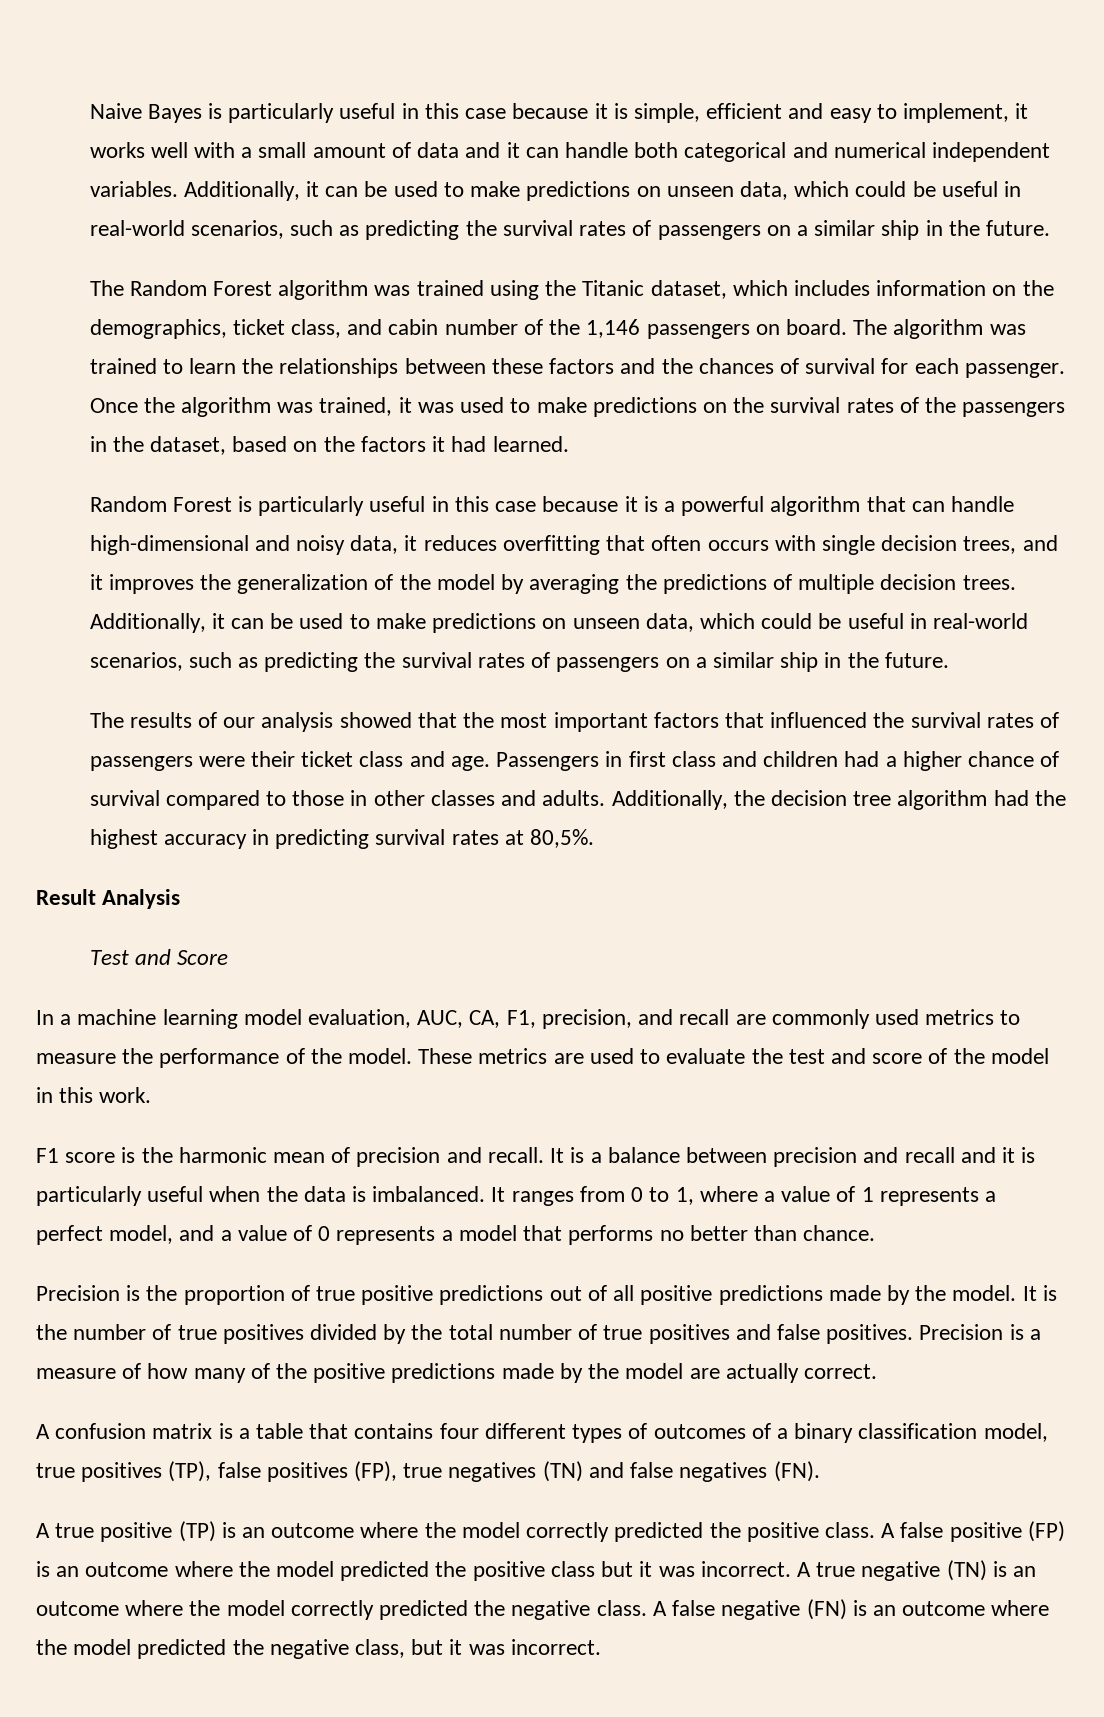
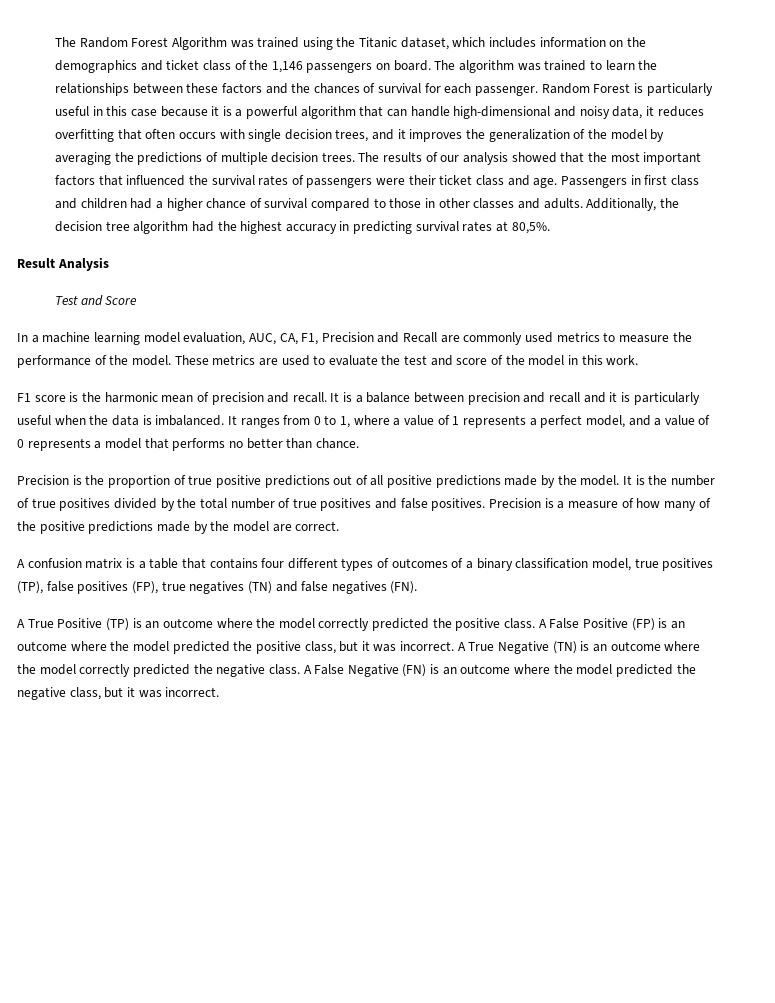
[89,103,1029,123] [89,142,1050,162] [89,181,1021,201] [89,220,1050,240] Naive Bayes is particularly useful in this case because it is simple, efficient and easy to implement, it works well with a small amount of data and it can handle both categorical and numerical independent variables. Additionally, it can be used to make predictions on unseen data, which could be useful in real-world scenarios, such as predicting the survival rates of passengers on a similar ship in the future. // -> (54, 42) none
[278,280,369,300] algorithm -> [171,37,227,50] Algorithm
[89,319,518,339] demographics, ticket class, and cabin number -> [54,60,231,73] demographics and ticket class
[89,397,1066,417] [89,436,569,455] Once the algorithm was trained, it was used to make predictions on the survival rates of the passengers in the dataset, based on the factors it had learned. // -> (539, 91) none
[89,613,1028,633] [89,652,949,672] Additionally, it can be used to make predictions on unseen data, which could be useful in real-world scenarios, such as predicting the survival rates of passengers on a similar ship in the future. // -> (355, 157) none
[541,1009,730,1029] precision, and recall -> [321,332,438,343] Precision and Recall
[725,1363,799,1383] actually -> (292, 528) none
[55,1522,173,1542] true positive -> [27,618,103,628] True Positive
[900,1522,1022,1542] false positive -> [549,618,628,629] False Positive
[550,1561,595,1577] class -> [304,641,336,654] class,
[816,1561,941,1581] true negative -> [468,641,550,654] True Negative
[672,1600,801,1620] false negative -> [314,664,399,677] False Negative

